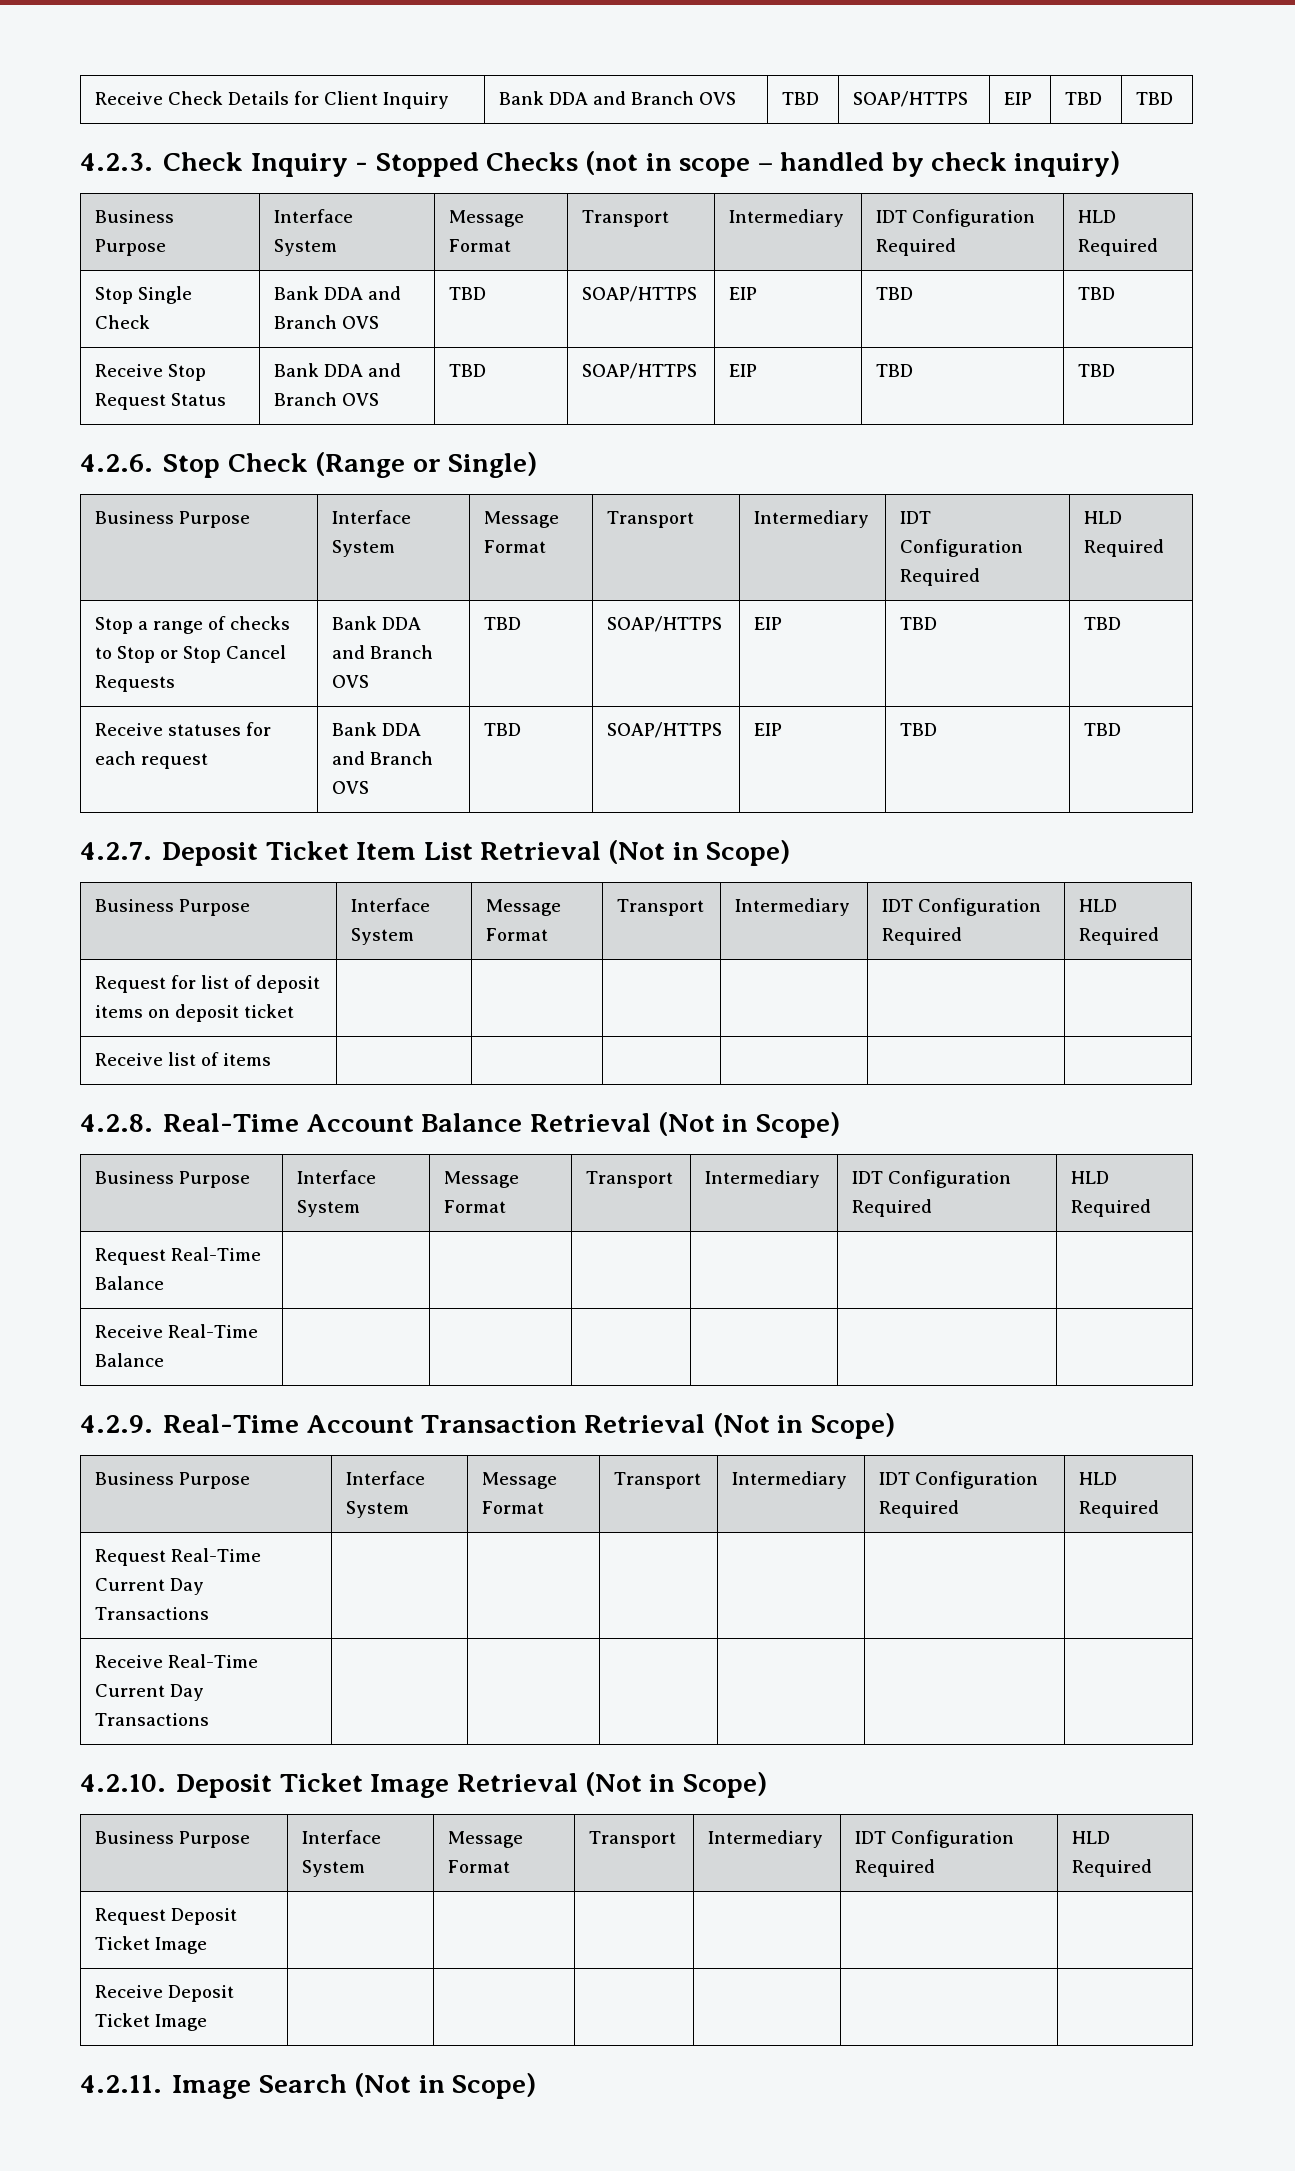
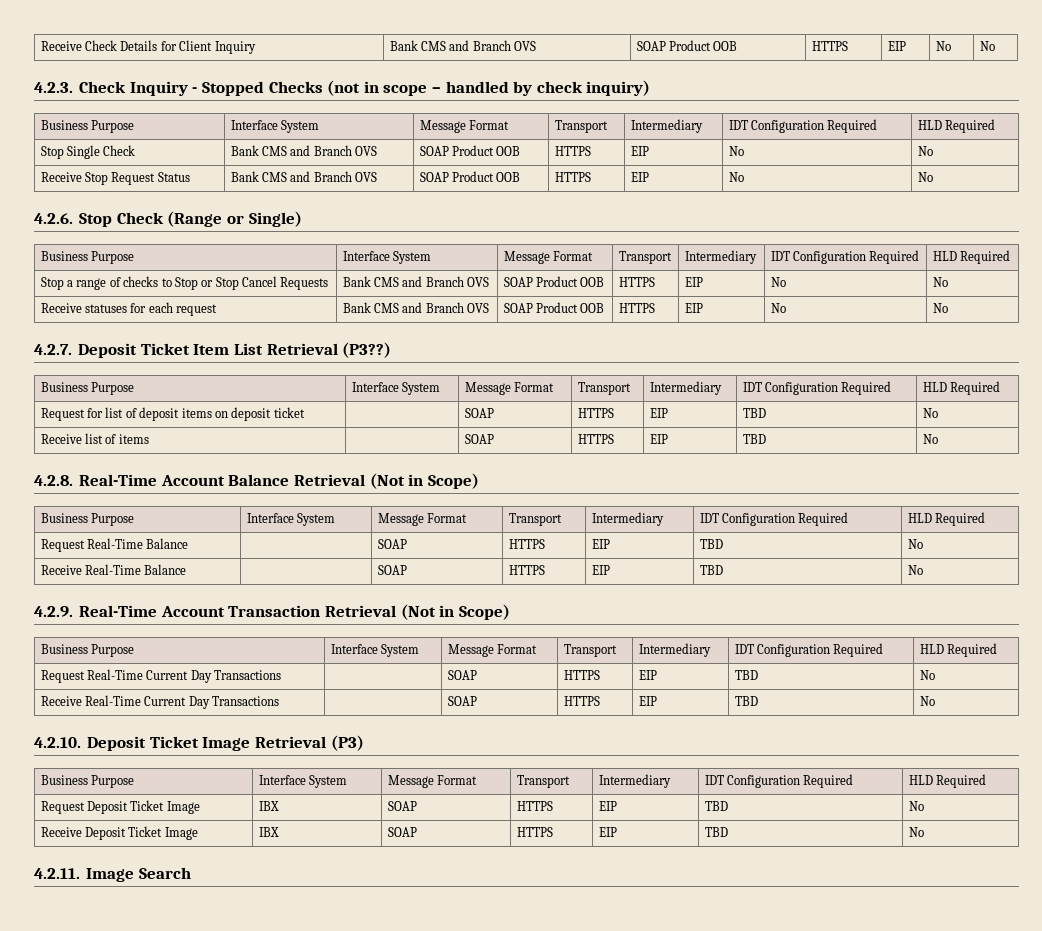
[549,91,737,105] [782,92,820,105] [853,91,969,107] [1004,92,1033,105] [1065,92,1103,105] [1136,92,1174,105] DDA and Branch OVS | TBD | SOAP/HTTPS | EIP | TBD | TBD -> [421,40,537,51] [636,40,738,51] [811,41,848,51] [887,41,906,51] [935,41,951,51] [979,41,995,51] CMS and Branch OVS | SOAP Product OOB | HTTPS | EIP | No | No
[324,286,402,300] [274,315,380,329] [449,287,487,300] [582,286,698,302] [729,287,758,300] [876,287,914,300] [1078,287,1116,300] DDA and Branch OVS | TBD | SOAP/HTTPS | EIP | TBD | TBD -> [262,145,378,156] [419,145,521,156] [554,146,591,156] [630,146,649,156] [728,146,744,156] [917,146,933,156] CMS and Branch OVS | SOAP Product OOB | HTTPS | EIP | No | No
[324,363,402,377] [274,392,380,406] [449,364,487,377] [582,363,698,379] [729,364,758,377] [876,364,914,377] [1078,364,1116,377] DDA and Branch OVS | TBD | SOAP/HTTPS | EIP | TBD | TBD -> [262,171,378,182] [419,171,521,182] [554,172,591,182] [630,172,649,182] [728,172,744,182] [917,172,933,182] CMS and Branch OVS | SOAP Product OOB | HTTPS | EIP | No | No
[382,617,422,630] [332,645,434,659] [332,675,370,688] [484,617,522,630] [607,616,723,632] [754,617,783,630] [900,617,938,630] [1084,617,1122,630] DDA and Branch OVS | TBD | SOAP/HTTPS | EIP | TBD | TBD -> [374,276,490,287] [503,276,605,287] [618,277,655,287] [684,277,703,287] [770,277,786,287] [932,277,948,287] CMS and Branch OVS | SOAP Product OOB | HTTPS | EIP | No | No
[382,723,422,736] [332,751,434,765] [332,781,370,794] [484,723,522,736] [607,722,723,738] [754,723,783,736] [900,723,938,736] [1084,723,1122,736] DDA and Branch OVS | TBD | SOAP/HTTPS | EIP | TBD | TBD -> [374,302,490,313] [503,302,605,313] [618,303,655,313] [684,303,703,313] [770,303,786,313] [932,303,948,313] CMS and Branch OVS | SOAP Product OOB | HTTPS | EIP | No | No
[608,840,791,866] (Not in Scope) -> [342,342,392,358] (P3??)
(295, 1011) | | | | -> [464,408,494,418] [577,408,614,418] [649,408,668,418] [742,408,766,418] [922,408,938,418] SOAP | HTTPS | EIP | TBD | No
(272, 1059) | | | | -> [464,434,494,444] [577,434,614,444] [649,434,668,444] [742,434,766,444] [922,434,938,444] SOAP | HTTPS | EIP | TBD | No
[95,1324,259,1338] [95,1353,165,1367] | | | | // Receive Real-Time Balance | | | | | | -> [377,539,407,549] [508,539,545,549] [591,539,610,549] [699,539,723,549] [907,539,923,549] [40,564,187,575] [377,565,407,575] [508,565,545,575] [591,565,610,575] [699,565,723,575] [907,565,923,575] SOAP | HTTPS | EIP | TBD | No // Receive Real-Time Balance | | SOAP | HTTPS | EIP | TBD | No
(210, 1613) | | | | -> [447,670,477,680] [563,670,600,680] [638,670,657,680] [734,670,758,680] [919,670,935,680] SOAP | HTTPS | EIP | TBD | No
(210, 1719) | | | | -> [447,696,477,706] [563,696,600,706] [638,696,657,706] [734,696,758,706] [919,696,935,706] SOAP | HTTPS | EIP | TBD | No
[584,1772,767,1798] (Not in Scope) -> [330,735,364,751] (P3)
[95,1985,235,2002] [95,2013,208,2031] | | | | | // Receive Deposit Ticket Image | | | | | | -> [258,801,279,811] [387,801,417,811] [516,801,553,811] [598,801,617,811] [704,801,728,811] [908,801,924,811] [40,826,198,840] [258,827,279,837] [387,827,417,837] [516,827,553,837] [598,827,617,837] [704,827,728,837] [908,827,924,837] IBX | SOAP | HTTPS | EIP | TBD | No // Receive Deposit Ticket Image | IBX | SOAP | HTTPS | EIP | TBD | No
[354,2073,536,2099] (Not in Scope) -> (191, 873) none

